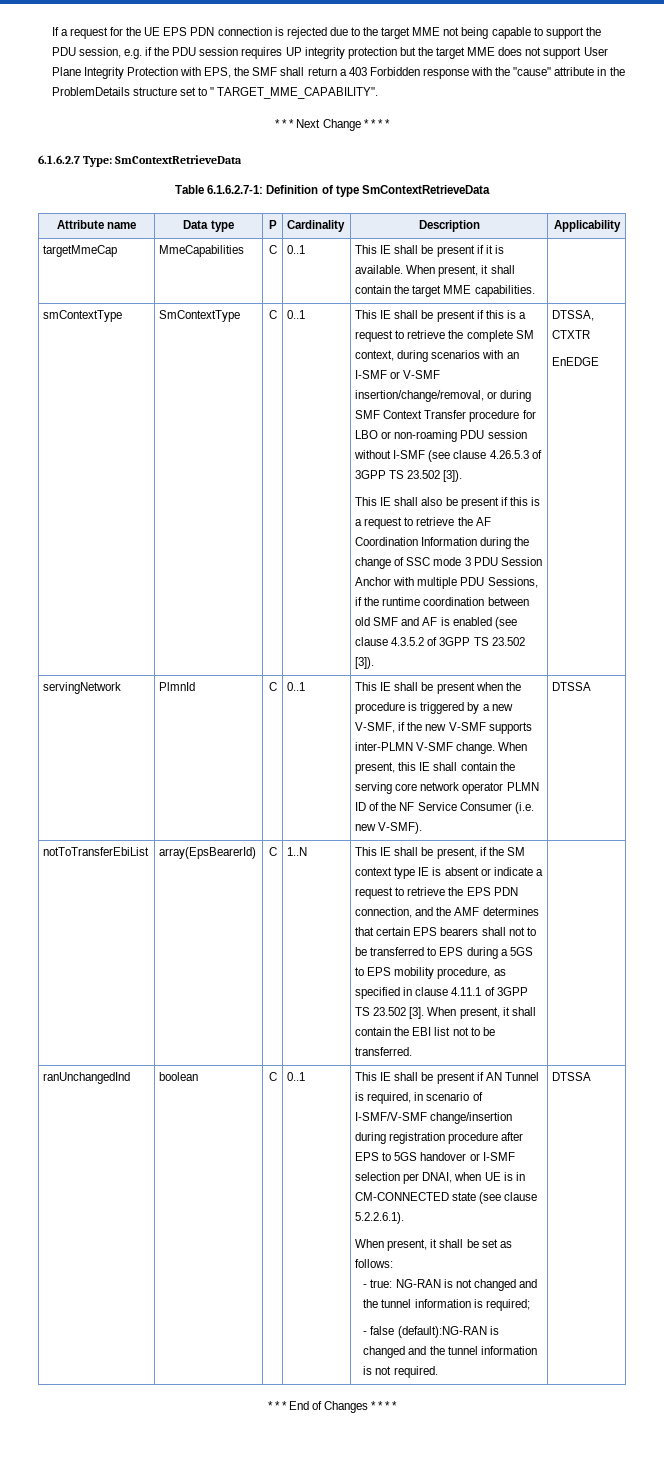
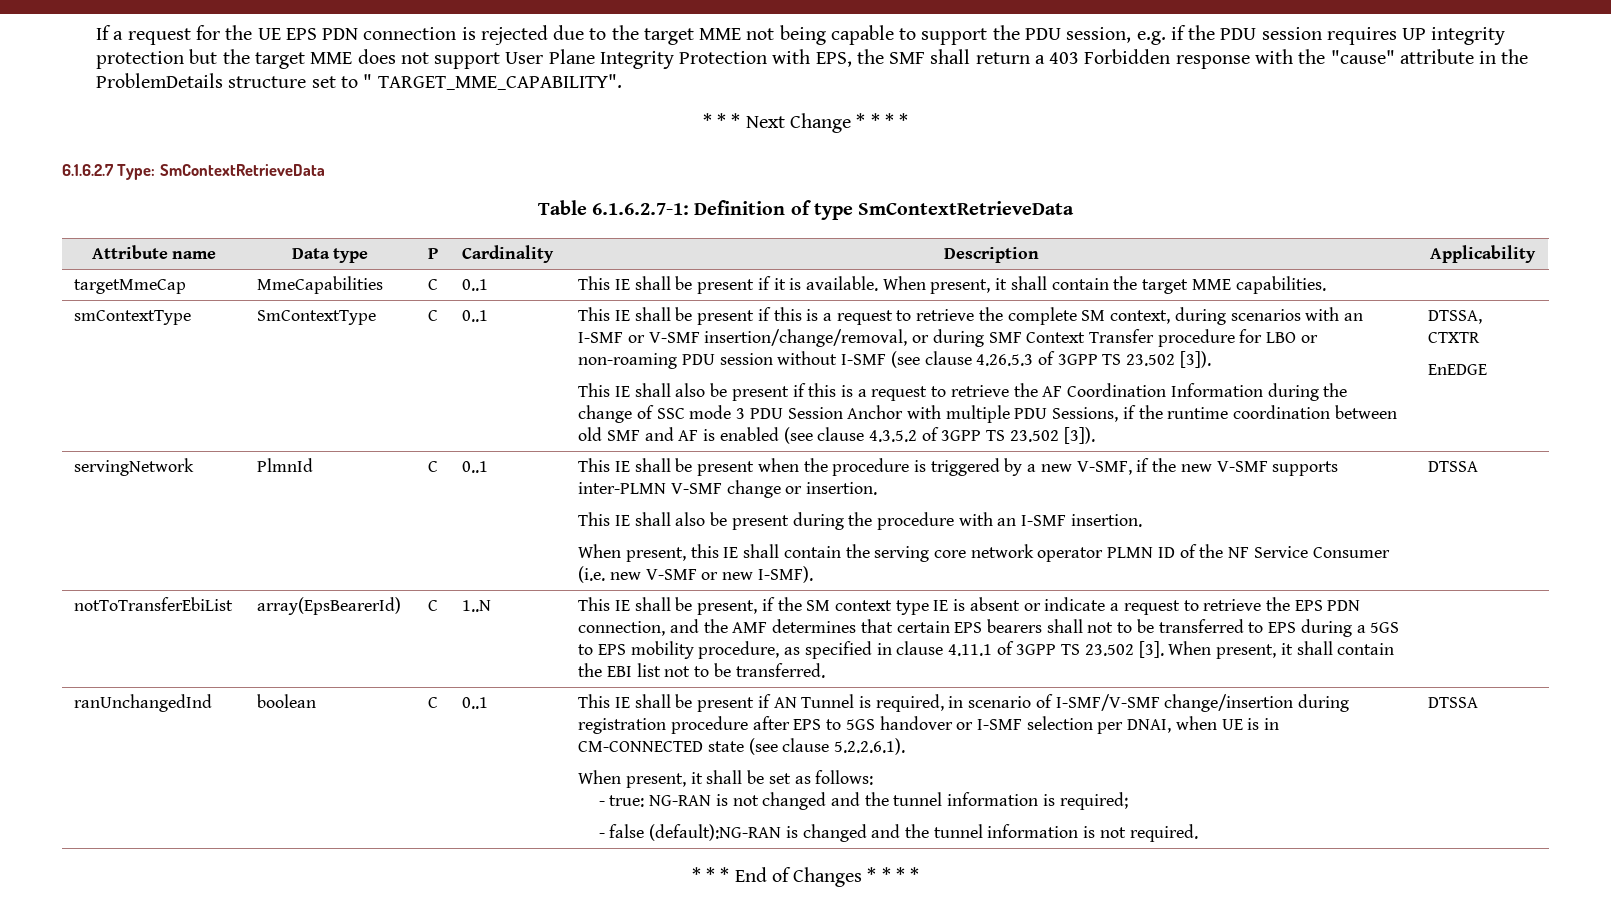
[456,742,496,754] change. -> [726,480,878,498] [578,512,1142,530] change or insertion. // This IE shall also be present during the procedure with an I-SMF insertion. //
[378,822,423,834] V-SMF). -> [645,566,813,583] V-SMF or new I-SMF).

